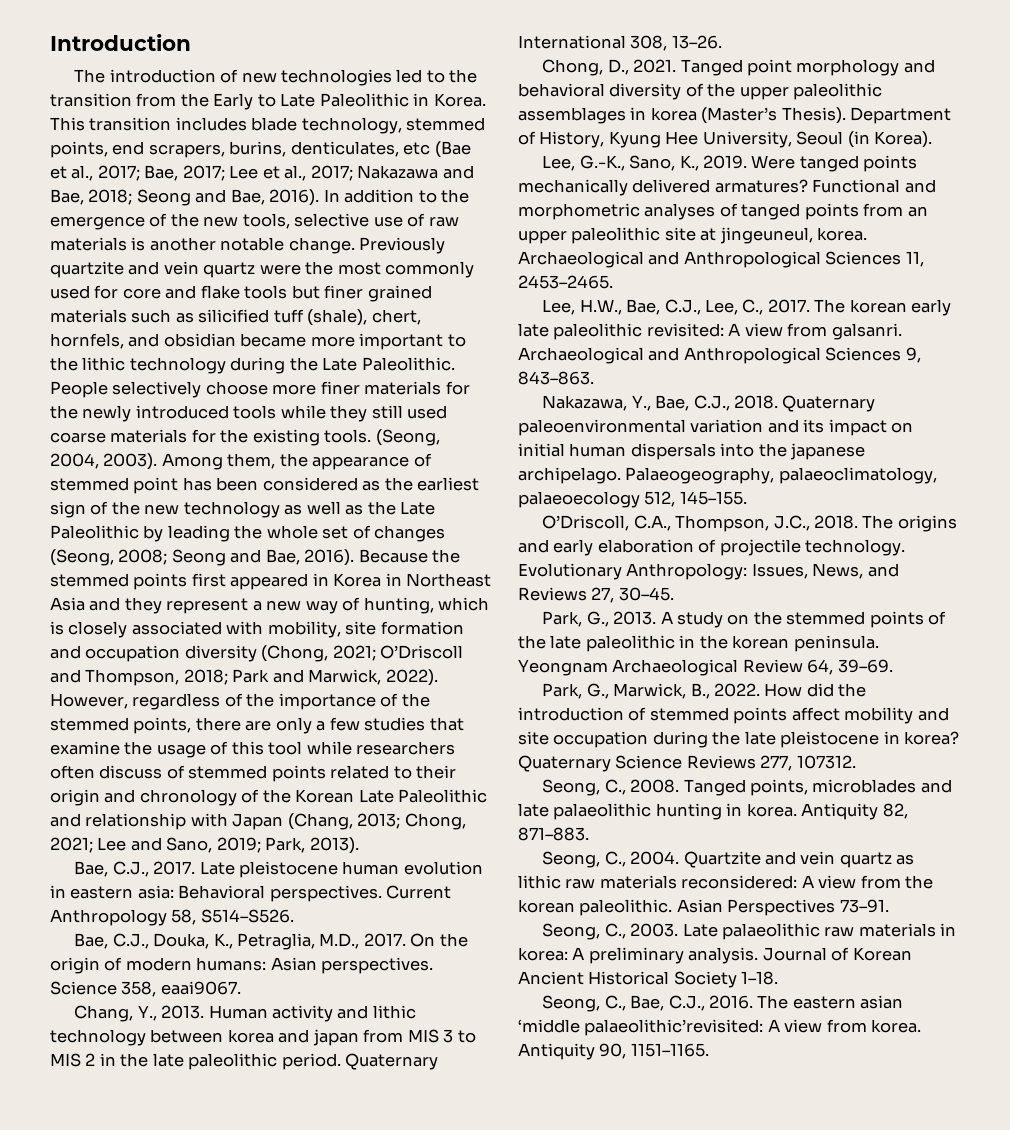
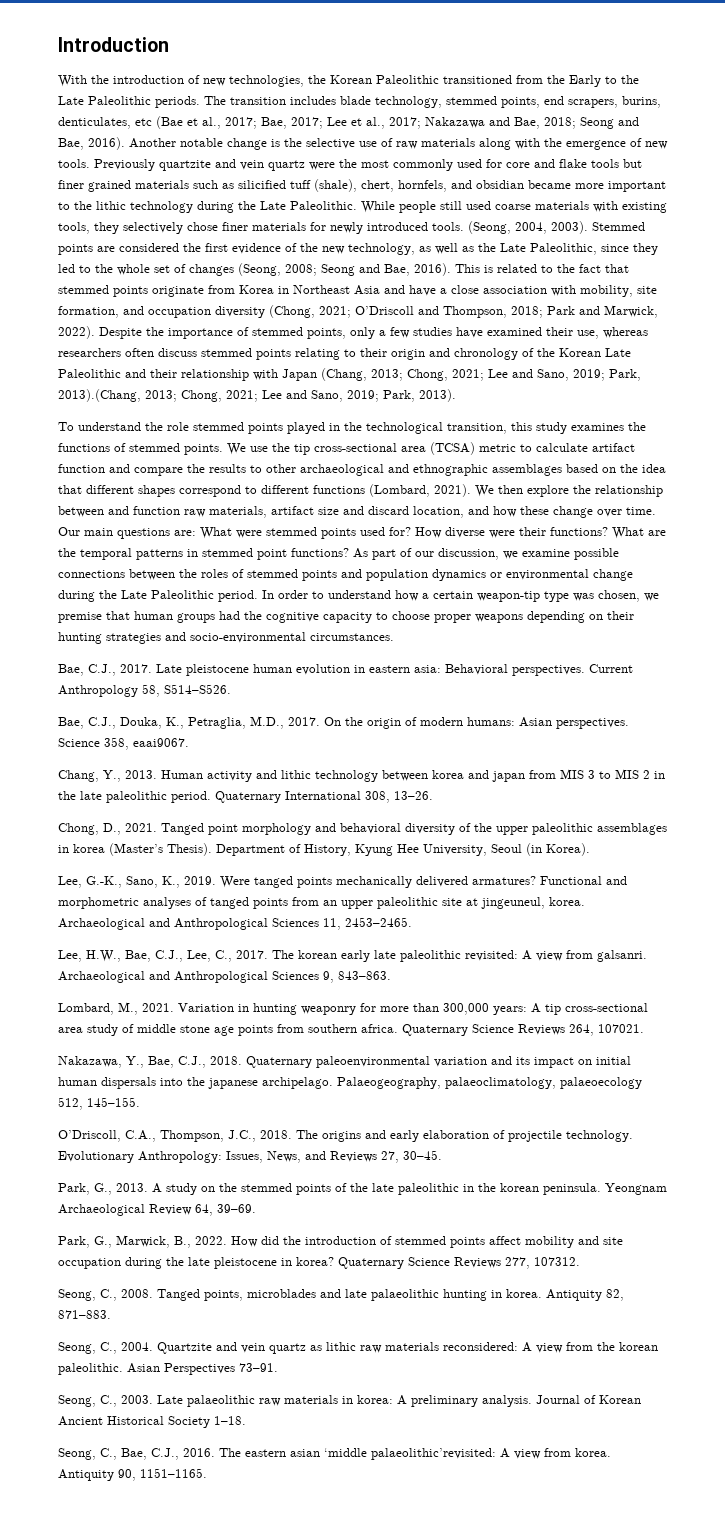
[74,69,106,83] The -> [58,75,109,87] With the
[280,69,478,86] [50,93,132,107] technologies led to the transition -> [229,75,512,87] technologies, the Korean Paleolithic transitioned
[280,93,486,107] [50,117,85,131] Late Paleolithic in Korea. This -> [621,75,639,84] [58,96,226,108] the Late Paleolithic periods. The
[323,189,470,203] [50,213,290,230] In addition to the emergence of the new tools, -> [129,138,302,150] Another notable change is the
[131,237,355,254] is another notable change. -> [479,138,668,150] [58,159,90,168] along with the emergence of new tools.
[50,381,470,398] [50,405,448,422] [50,429,440,446] [50,453,432,470] [50,477,480,494] [50,501,280,518] People selectively choose more finer materials for the newly introduced tools while they still used coarse materials for the existing tools. (Seong, 2004, 2003). Among them, the appearance of stemmed point has been considered as the earliest sign of the new technology -> [361,201,667,213] [58,221,645,234] [58,243,415,255] While people still used coarse materials with existing tools, they selectively chose finer materials for newly introduced tools. (Seong, 2004, 2003). Stemmed points are considered the first evidence of the new technology,
[50,525,230,542] Paleolithic by leading -> [530,243,658,255] [58,264,91,273] Paleolithic, since they led to
[358,549,461,563] [50,573,329,590] Because the stemmed points first appeared in -> [455,264,629,273] [58,285,235,297] This is related to the fact that stemmed points originate from
[124,597,490,614] [50,621,222,638] they represent a new way of hunting, which is closely associated -> [409,285,547,296] have a close association
[380,621,464,635] formation -> [58,306,119,318] formation,
[50,693,243,710] However, regardless of -> [99,327,142,339] Despite
[401,693,430,707] [50,717,272,734] the stemmed points, there are -> [252,327,346,339] stemmed points,
[429,717,464,731] [50,741,352,758] that examine the usage of this tool while -> [456,327,648,339] have examined their use, whereas
[166,765,390,782] of stemmed points related -> [201,348,340,360] stemmed points relating
(81, 820) none -> [150,369,177,378] their
[309,837,359,854] 2013). -> [58,389,456,402] [58,422,646,434] [58,442,635,455] [58,464,666,476] [58,484,663,497] [58,506,656,518] [58,527,666,539] [58,548,619,560] [58,569,633,581] [58,590,659,602] [58,611,634,623] [58,632,394,644] 2013).(Chang, 2013; Chong, 2021; Lee and Sano, 2019; Park, 2013). // To understand the role stemmed points played in the technological transition, this study examines the functions of stemmed points. We use the tip cross-sectional area (TCSA) metric to calculate artifact function and compare the results to other archaeological and ethnographic assemblages based on the idea that different shapes correspond to different functions (Lombard, 2021). We then explore the relationship between and function raw materials, artifact size and discard location, and how these change over time. Our main questions are: What were stemmed points used for? How diverse were their functions? What are the temporal patterns in stemmed point functions? As part of our discussion, we examine possible connections between the roles of stemmed points and population dynamics or environmental change during the Late Paleolithic period. In order to understand how a certain weapon-tip type was chosen, we premise that human groups had the cognitive capacity to choose proper weapons depending on their hunting strategies and socio-environmental circumstances.
(594, 378) none -> [58,1002,648,1015] [58,1024,644,1036] // Lombard, M., 2021. Variation in hunting weaponry for more than 300,000 years: A tip cross-sectional area study of middle stone age points from southern africa. Quaternary Science Reviews 264, 107021.

